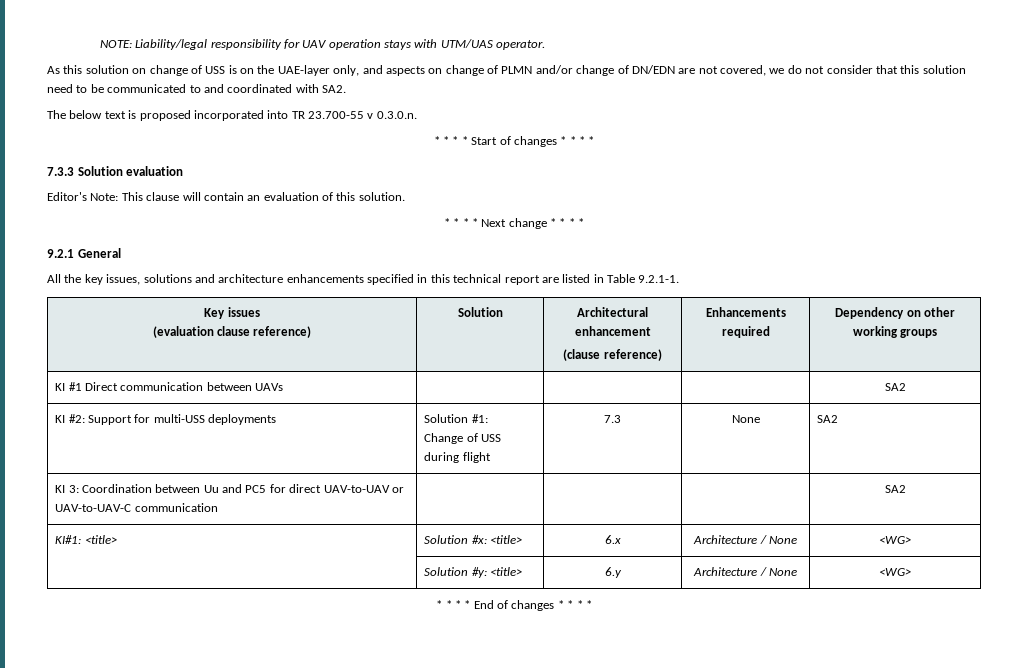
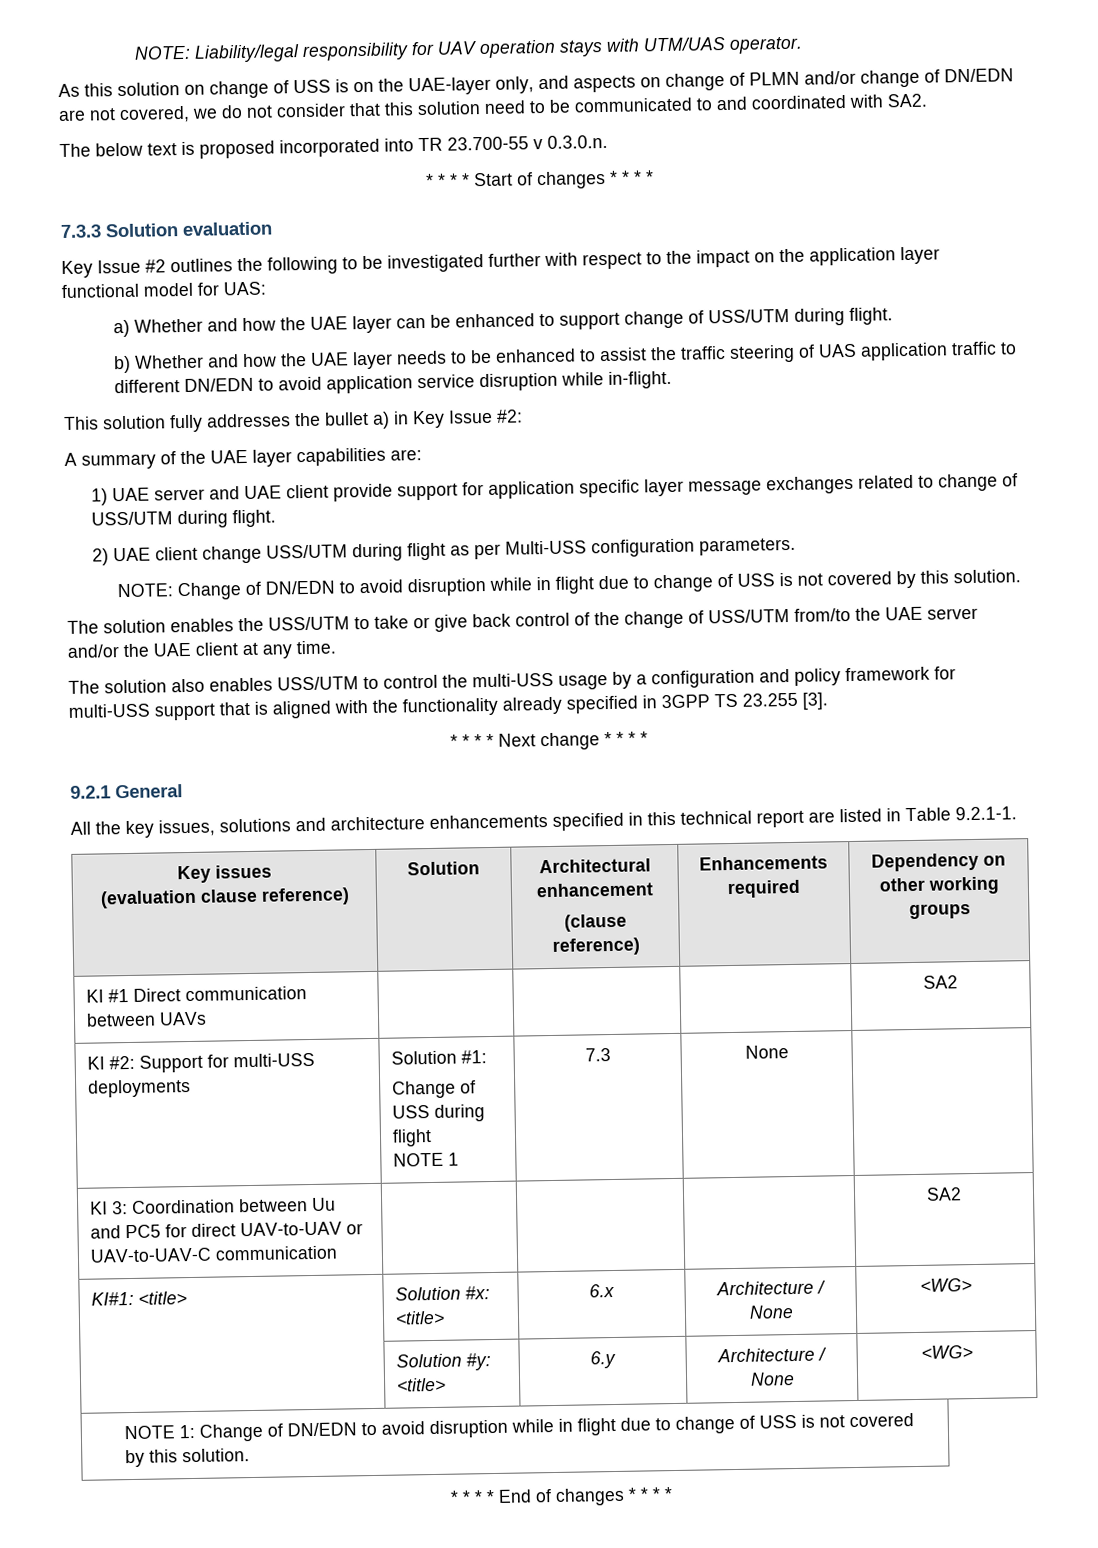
[47,192,405,201] Editor's Note: This clause will contain an evaluation of this solution. -> [61,246,940,279] [61,281,267,299] [113,307,894,338] [114,341,1018,374] [114,370,673,394] [64,409,523,433] [64,447,422,470] [90,473,1018,506] [90,509,276,529] [91,537,796,566] [117,569,1022,601] [67,606,978,634] [67,640,336,659] [68,666,956,694] [68,692,828,721] Key Issue #2 outlines the following to be investigated further with respect to the impact on the application layer functional model for UAS: // a) Whether and how the UAE layer can be enhanced to support change of USS/UTM during flight. // b) Whether and how the UAE layer needs to be enhanced to assist the traffic steering of UAS application traffic to different DN/EDN to avoid application service disruption while in-flight. // This solution fully addresses the bullet a) in Key Issue #2: // A summary of the UAE layer capabilities are: // 1) UAE server and UAE client provide support for application specific layer message exchanges related to change of USS/UTM during flight. // 2) UAE client change USS/UTM during flight as per Multi-USS configuration parameters. // NOTE: Change of DN/EDN to avoid disruption while in flight due to change of USS is not covered by this solution. // The solution enables the USS/UTM to take or give back control of the change of USS/UTM from/to the UAE server and/or the UAE client at any time. // The solution also enables USS/UTM to control the multi-USS usage by a configuration and policy framework for multi-USS support that is aligned with the functionality already specified in 3GPP TS 23.255 [3].
(491, 457) none -> [392,1152,459,1167] // NOTE 1
[817,415,839,423] SA2 -> (789, 1052) none
(911, 572) none -> [123,1413,914,1442] [124,1448,250,1468] // NOTE 1: Change of DN/EDN to avoid disruption while in flight due to change of USS is not covered by this solution.

